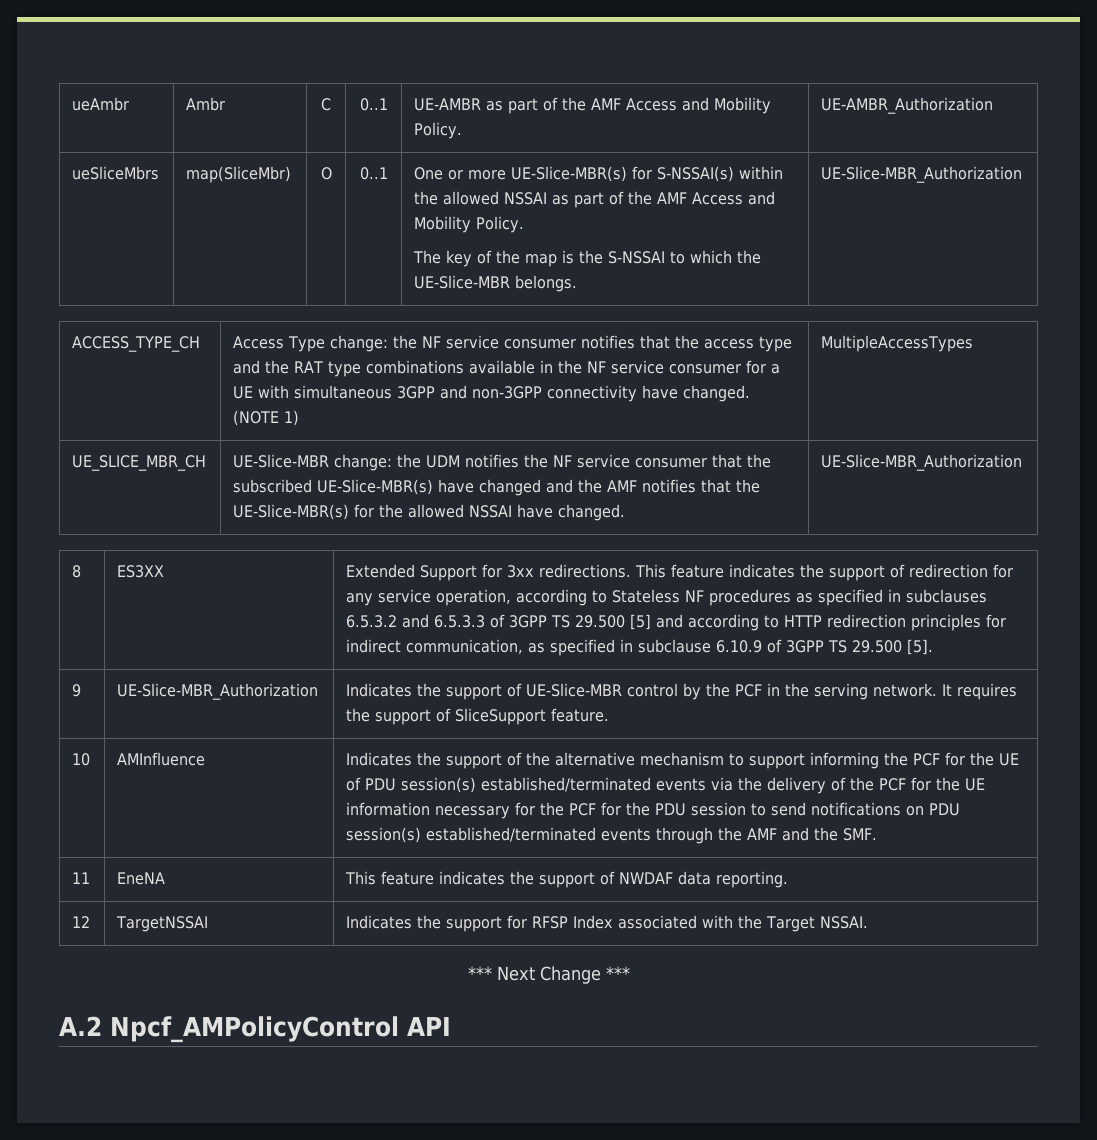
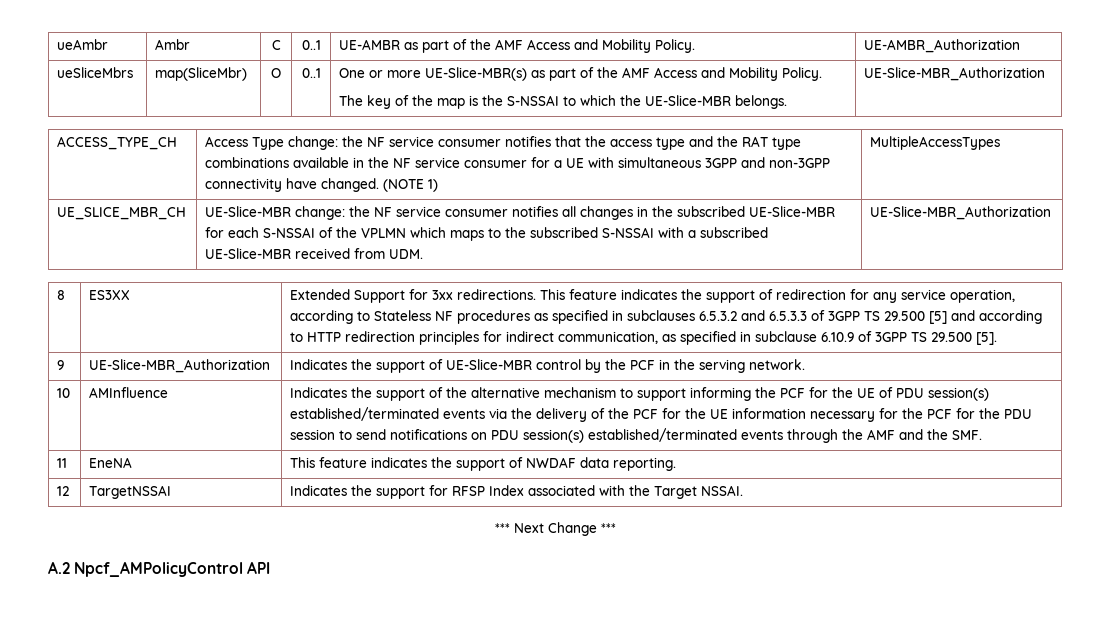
[632,166,784,182] [414,191,548,205] for S-NSSAI(s) within the allowed NSSAI -> (528, 74) none
[426,454,772,468] [233,479,761,496] [233,504,626,521] UDM notifies the NF service consumer that the subscribed UE-Slice-MBR(s) have changed and the AMF notifies that the UE-Slice-MBR(s) for the allowed NSSAI have changed. -> [374,206,836,220] [205,227,769,241] [205,248,424,259] NF service consumer notifies all changes in the subscribed UE-Slice-MBR for each S-NSSAI of the VPLMN which maps to the subscribed S-NSSAI with a subscribed UE-Slice-MBR received from UDM.
[942,683,1018,700] [346,708,610,725] It requires the support of SliceSupport feature. -> (806, 364) none

